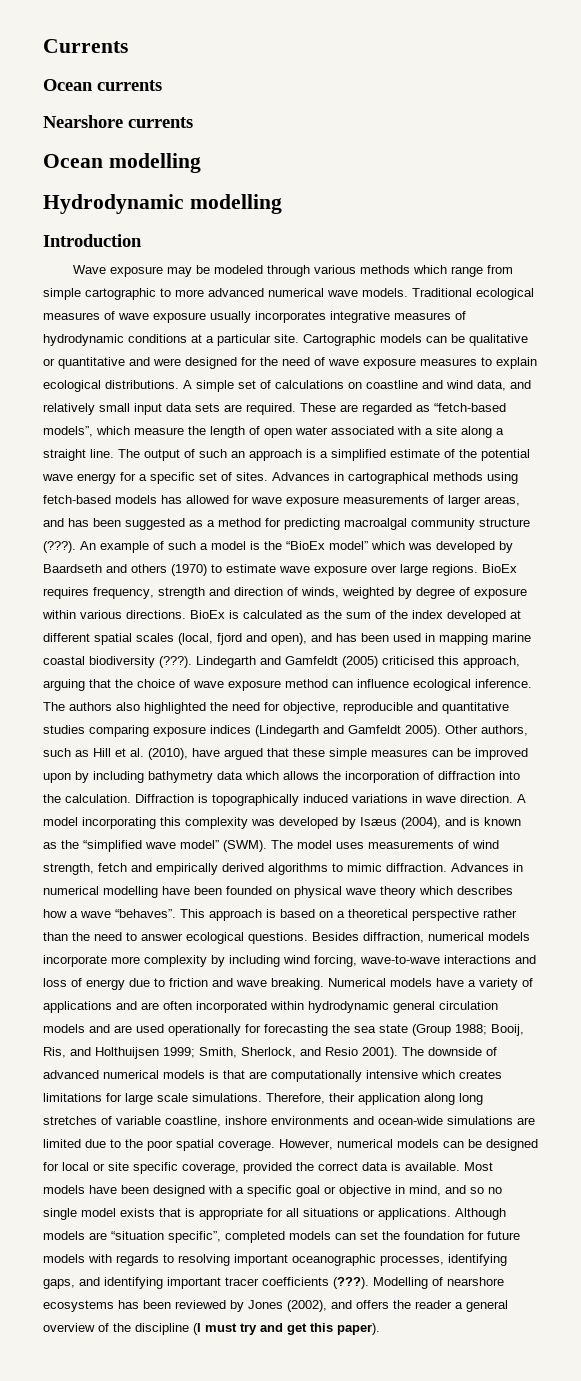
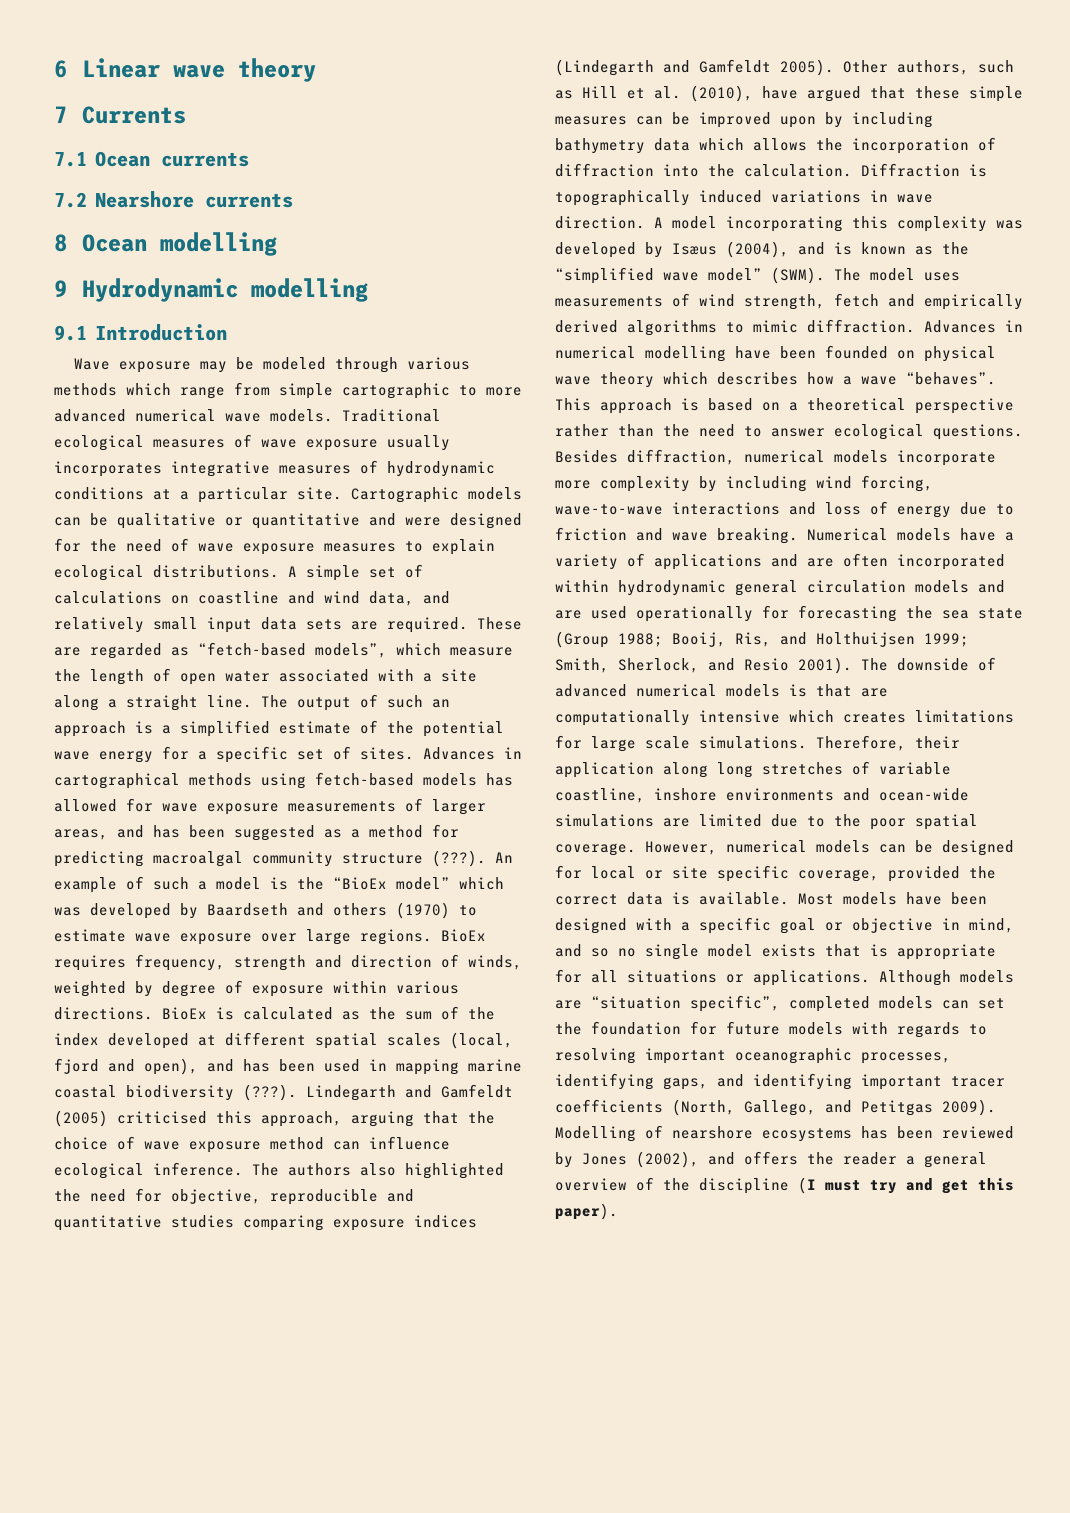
(43, 46) none -> [54,58,317,82] [54,106,67,123] 6 Linear wave theory // 7
(128, 46) none -> [54,152,87,167] 7.1
(162, 85) none -> [54,192,87,208] 7.2
(193, 122) none -> [54,234,67,252] 8
(201, 163) none -> [54,280,67,297] 9
(282, 204) none -> [54,325,87,341] 9.1
[333,1277,369,1289] (???). -> [672,1099,996,1116] (North, Gallego, and Petitgas 2009).

